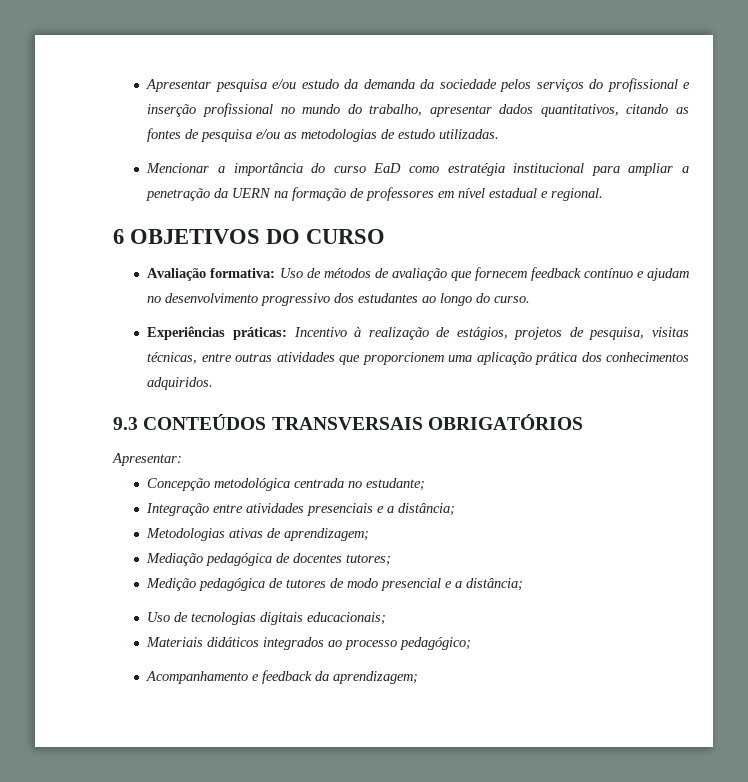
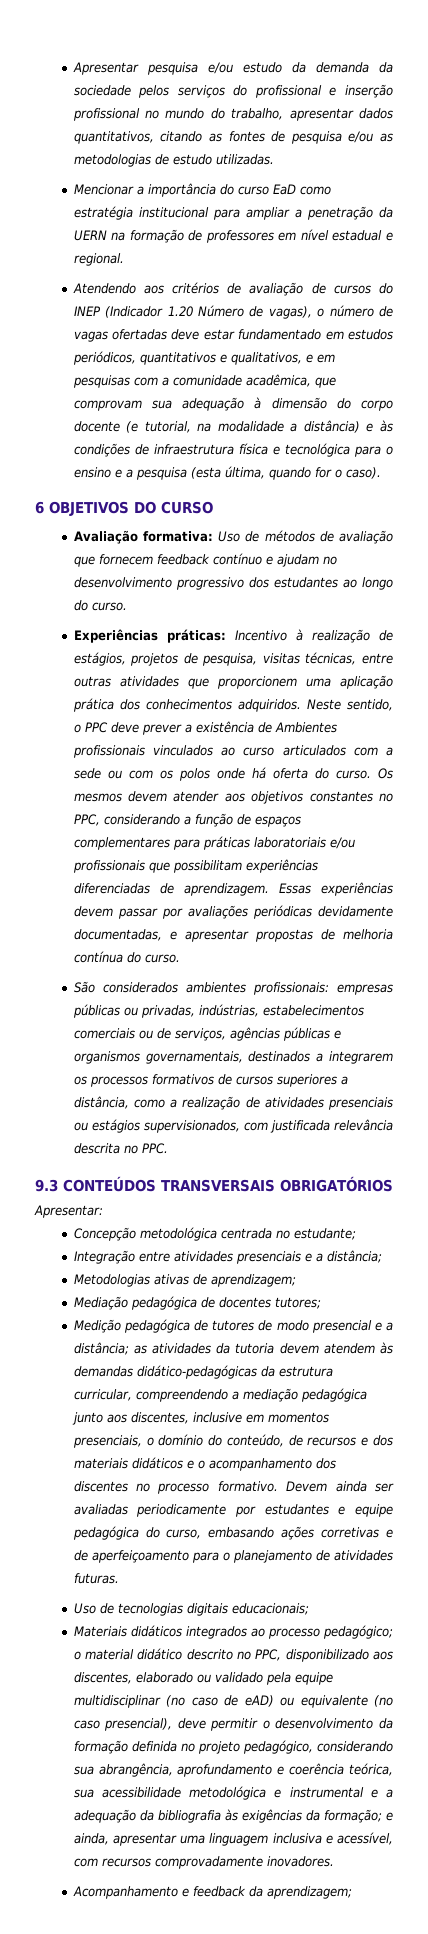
(604, 194) none -> [72,282,393,296] [73,305,393,319] [73,329,394,342] [72,351,335,365] [72,374,336,388] [73,397,393,411] [73,420,393,433] [73,443,393,457] [73,466,381,480] // Atendendo aos critérios de avaliação de cursos do INEP (Indicador 1.20 Número de vagas), o número de vagas ofertadas deve estar fundamentado em estudos periódicos, quantitativos e qualitativos, e em pesquisas com a comunidade acadêmica, que comprovam sua adequação à dimensão do corpo docente (e tutorial, na modalidade a distância) e às condições de infraestrutura física e tecnológica para o ensino e a pesquisa (esta última, quando for o caso).
(214, 383) none -> [306,699,393,711] [73,721,337,735] [72,745,393,758] [73,767,393,781] [73,791,394,804] [73,813,301,827] [73,836,355,850] [72,859,318,873] [73,882,393,896] [73,905,393,919] [73,929,393,942] [73,951,180,963] [73,981,393,995] [72,1004,364,1018] [73,1027,341,1041] [73,1051,393,1064] [73,1074,348,1087] [73,1096,393,1110] [73,1119,393,1133] [73,1143,168,1154] Neste sentido, o PPC deve prever a existência de Ambientes profissionais vinculados ao curso articulados com a sede ou com os polos onde há oferta do curso. Os mesmos devem atender aos objetivos constantes no PPC, considerando a função de espaços complementares para práticas laboratoriais e/ou profissionais que possibilitam experiências diferenciadas de aprendizagem. Essas experiências devem passar por avaliações periódicas devidamente documentadas, e apresentar propostas de melhoria contínua do curso. // São considerados ambientes profissionais: empresas públicas ou privadas, indústrias, estabelecimentos comerciais ou de serviços, agências públicas e organismos governamentais, destinados a integrarem os processos formativos de cursos superiores a distância, como a realização de atividades presenciais ou estágios supervisionados, com justificada relevância descrita no PPC.
(524, 584) none -> [133,1342,393,1354] [73,1365,333,1379] [73,1388,367,1402] [71,1412,329,1425] [72,1434,393,1448] [73,1457,336,1471] [73,1481,394,1494] [73,1504,393,1517] [72,1526,393,1540] [73,1550,393,1563] [73,1573,119,1584] as atividades da tutoria devem atendem às demandas didático-pedagógicas da estrutura curricular, compreendendo a mediação pedagógica junto aos discentes, inclusive em momentos presenciais, o domínio do conteúdo, de recursos e dos materiais didáticos e o acompanhamento dos discentes no processo formativo. Devem ainda ser avaliadas periodicamente por estudantes e equipe pedagógica do curso, embasando ações corretivas e de aperfeiçoamento para o planejamento de atividades futuras.
(472, 643) none -> [73,1648,393,1662] [73,1672,333,1685] [73,1695,393,1708] [73,1718,393,1731] [73,1740,393,1754] [73,1763,394,1777] [73,1786,393,1800] [73,1809,393,1823] [73,1832,393,1846] [73,1856,334,1869] o material didático descrito no PPC, disponibilizado aos discentes, elaborado ou validado pela equipe multidisciplinar (no caso de eAD) ou equivalente (no caso presencial), deve permitir o desenvolvimento da formação definida no projeto pedagógico, considerando sua abrangência, aprofundamento e coerência teórica, sua acessibilidade metodológica e instrumental e a adequação da bibliografia às exigências da formação; e ainda, apresentar uma linguagem inclusiva e acessível, com recursos comprovadamente inovadores.

